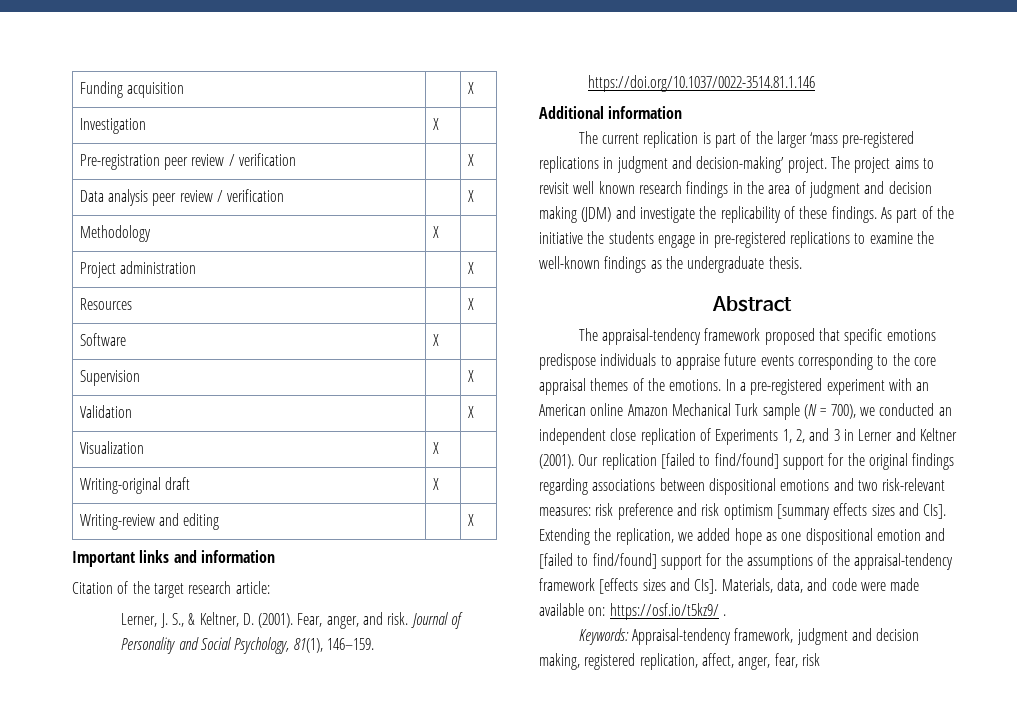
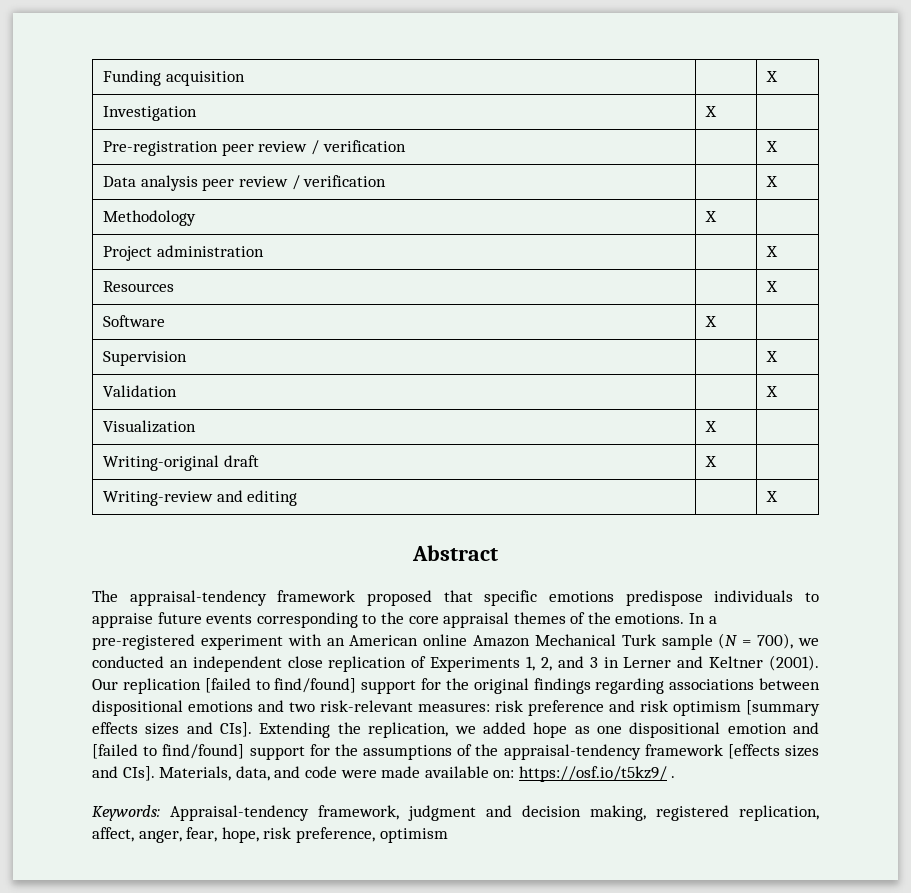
[72,550,275,567] [72,581,270,598] [121,612,464,629] [121,637,374,654] [588,75,816,92] [539,106,683,119] [578,131,915,148] [539,156,934,173] [539,181,932,198] [539,206,954,223] [539,231,934,248] [539,256,802,273] // Important links and information // Citation of the target research article: // Lerner, J. S., & Keltner, D. (2001). Fear, anger, and risk. Journal of Personality and Social Psychology, 81(1), 146–159. https://doi.org/10.1037/0022-3514.81.1.146 // Additional information // The current replication is part of the larger ‘mass pre-registered replications in judgment and decision-making’ project. The project aims to revisit well known research findings in the area of judgment and decision making (JDM) and investigate the replicability of these findings. As part of the initiative the students engage in pre-registered replications to examine the well-known findings as the undergraduate thesis. -> (779, 496) none
[801,653,820,666] risk -> [221,827,448,843] hope, risk preference, optimism

